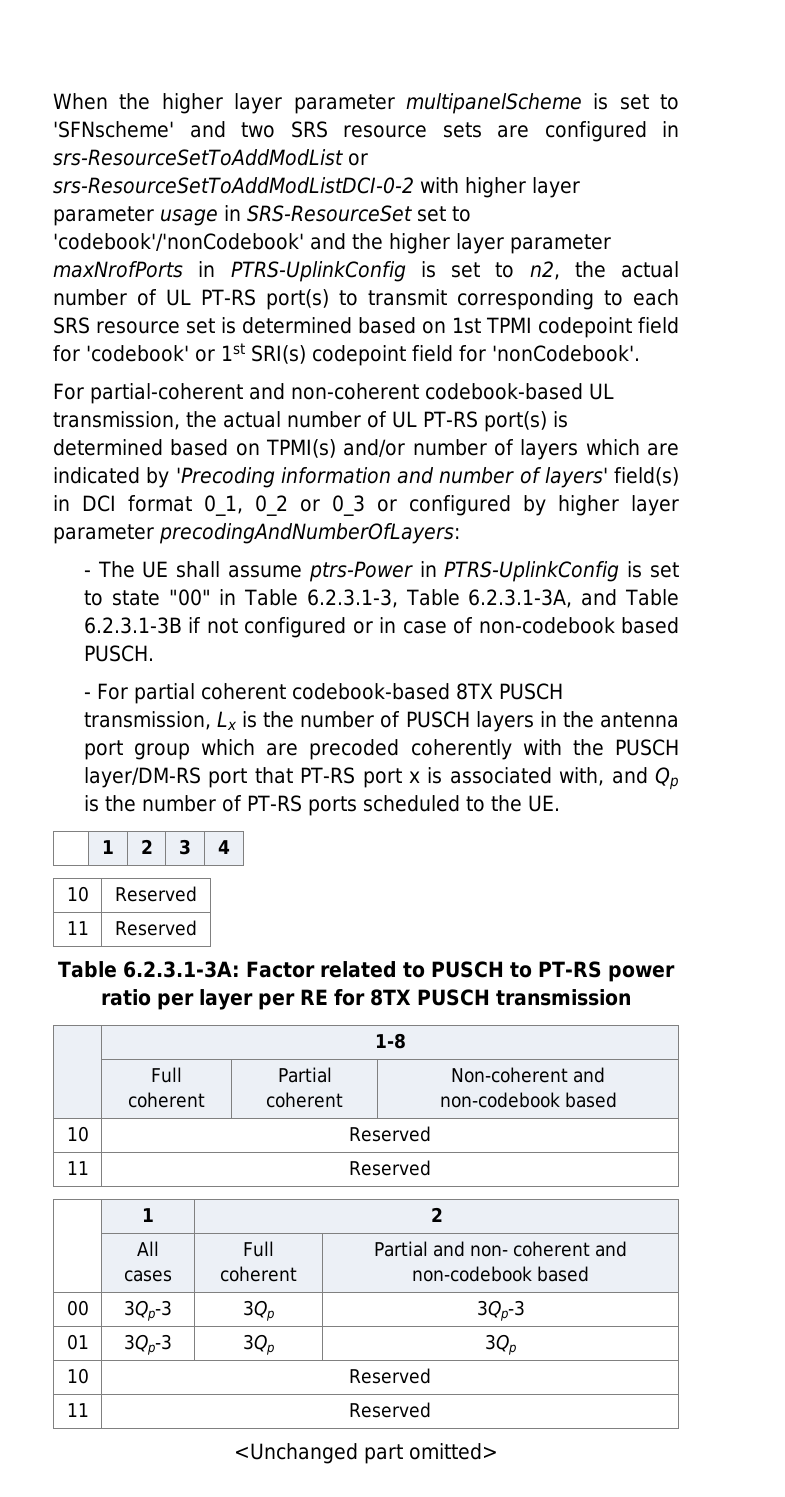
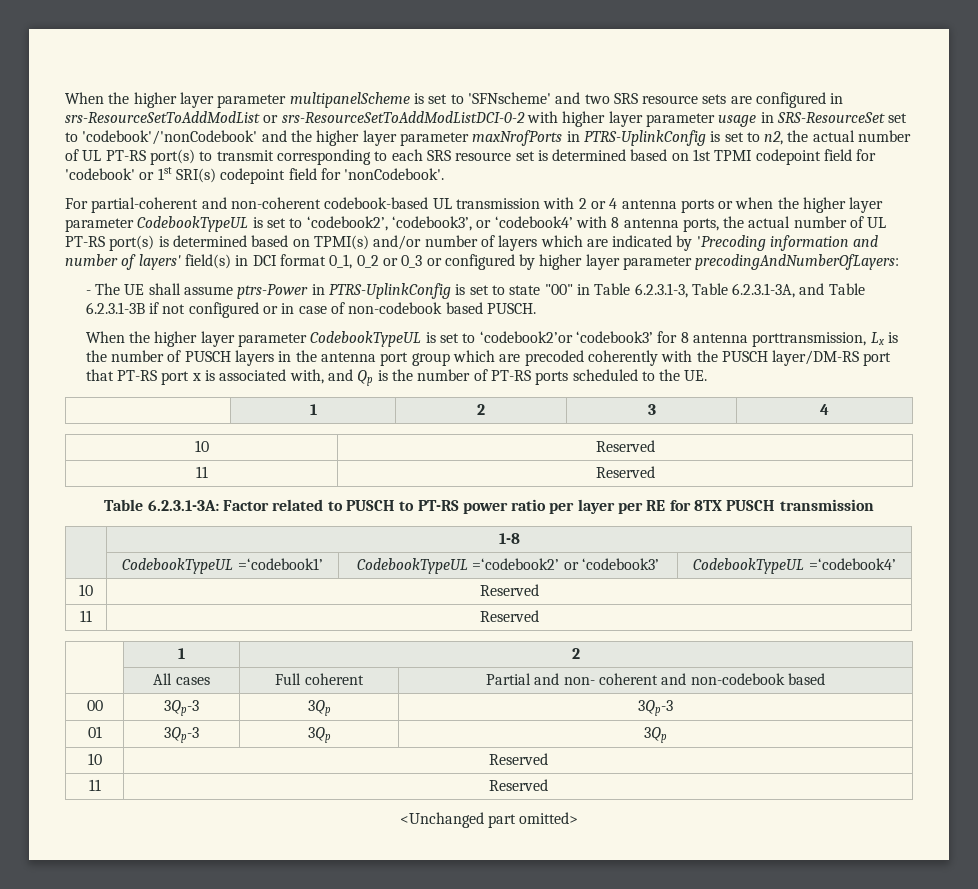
[53,411,180,430] transmission, -> [455,197,884,213] [65,216,719,232] transmission with 2 or 4 antenna ports or when the higher layer parameter CodebookTypeUL is set to ‘codebook2’, ‘codebook3’, or ‘codebook4’ with 8 antenna ports,
[83,683,563,704] [83,711,211,730] - For partial coherent codebook-based 8TX PUSCH transmission, -> [85,331,867,347] When the higher layer parameter CodebookTypeUL is set to ‘codebook2’or ‘codebook3’ for 8 antenna porttransmission,
[151,1067,183,1083] [128,1092,205,1108] [277,1067,332,1083] [266,1092,343,1108] [451,1067,605,1083] [439,1092,617,1108] Full coherent | Partial coherent | Non-coherent and non-codebook based -> [122,558,323,574] [357,558,659,574] [693,558,896,574] CodebookTypeUL =‘codebook1’ | CodebookTypeUL =‘codebook2’ or ‘codebook3’ | CodebookTypeUL =‘codebook4’

